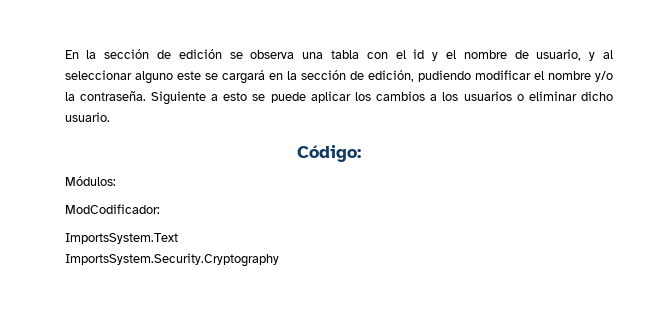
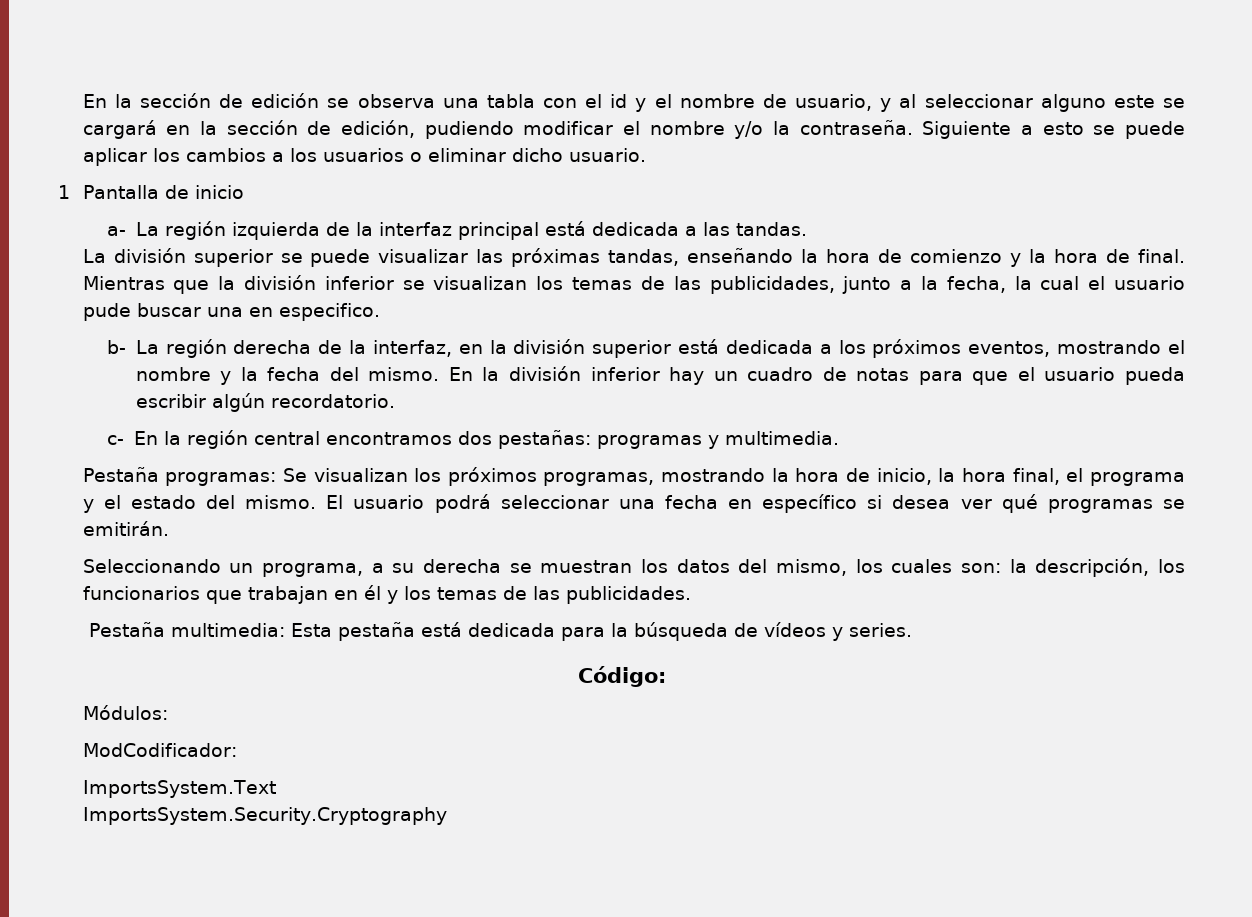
(110, 117) none -> [58,185,244,199] [107,221,807,240] [82,248,1185,267] [82,275,1185,294] [82,303,380,321] [107,339,1185,358] [135,366,1186,385] [135,393,395,412] [107,430,839,449] [82,467,1186,486] [82,494,1186,513] [82,521,169,536] [82,558,1185,577] [82,585,691,604] [88,622,912,641] // 1 Pantalla de inicio // a- La región izquierda de la interfaz principal está dedicada a las tandas. // La división superior se puede visualizar las próximas tandas, enseñando la hora de comienzo y la hora de final. Mientras que la división inferior se visualizan los temas de las publicidades, junto a la fecha, la cual el usuario pude buscar una en especifico. // b- La región derecha de la interfaz, en la división superior está dedicada a los próximos eventos, mostrando el nombre y la fecha del mismo. En la división inferior hay un cuadro de notas para que el usuario pueda escribir algún recordatorio. // c- En la región central encontramos dos pestañas: programas y multimedia. // Pestaña programas: Se visualizan los próximos programas, mostrando la hora de inicio, la hora final, el programa y el estado del mismo. El usuario podrá seleccionar una fecha en específico si desea ver qué programas se emitirán. // Seleccionando un programa, a su derecha se muestran los datos del mismo, los cuales son: la descripción, los funcionarios que trabajan en él y los temas de las publicidades. // Pestaña multimedia: Esta pestaña está dedicada para la búsqueda de vídeos y series.

